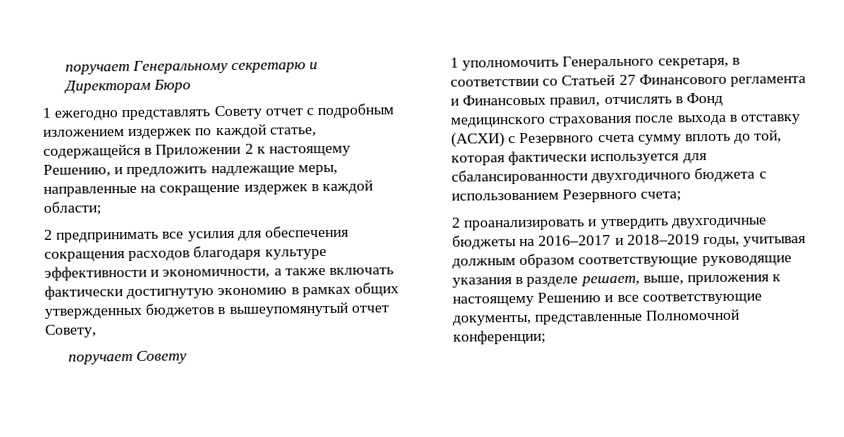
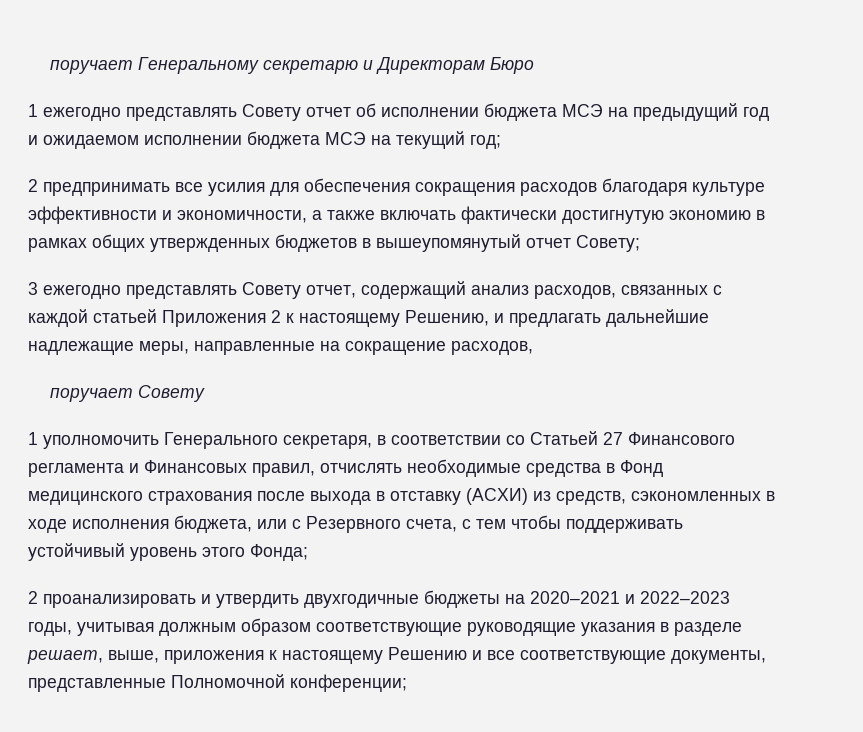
[305,103,395,119] [43,123,317,140] [43,143,351,159] [43,164,338,178] [43,179,373,197] [43,201,101,216] с подробным изложением издержек по каждой статье, содержащейся в Приложении 2 к настоящему Решению, и предложить надлежащие меры, направленные на сокращение издержек в каждой области; -> [356,103,769,121] [28,131,501,149] об исполнении бюджета МСЭ на предыдущий год и ожидаемом исполнении бюджета МСЭ на текущий год;
[45,324,97,338] Совету, -> [576,235,640,252] [28,281,722,299] [28,309,709,327] [28,341,533,355] Совету; // 3 ежегодно представлять Совету отчет, содержащий анализ расходов, связанных с каждой статьей Приложения 2 к настоящему Решению, и предлагать дальнейшие надлежащие меры, направленные на сокращение расходов,
(672, 100) none -> [407,459,601,477] необходимые средства
[508,129,783,146] [451,150,707,166] [451,167,767,185] [451,188,682,203] с Резервного счета сумму вплоть до той, которая фактически используется для сбалансированности двухгодичного бюджета с использованием Резервного счета; -> [533,491,775,505] [28,515,683,533] [28,543,308,561] из средств, сэкономленных в ходе исполнения бюджета, или с Резервного счета, с тем чтобы поддерживать устойчивый уровень этого Фонда;
[538,234,700,246] 2016–2017 и 2018–2019 -> [530,591,730,604] 2020–2021 и 2022–2023

